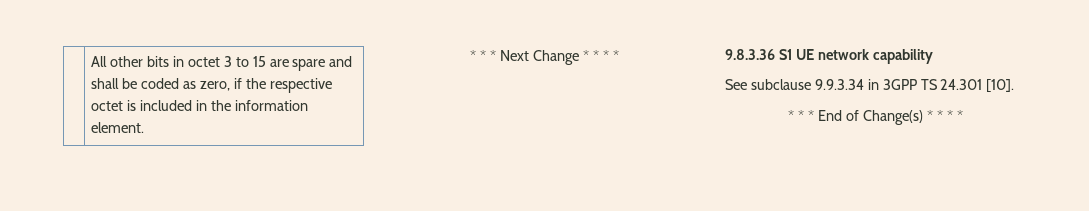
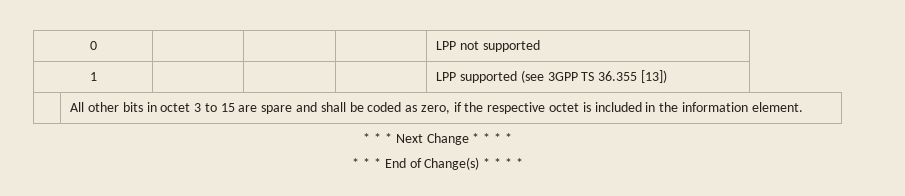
(91, 61) none -> [89,41,97,50] [436,40,540,52] [89,72,97,81] [436,70,667,83] 0 | | | | LPP not supported // 1 | | | | LPP supported (see 3GPP TS 36.355 [13]) //
[725,49,933,64] [725,79,1015,92] // 9.8.3.36 S1 UE network capability // See subclause 9.9.3.34 in 3GPP TS 24.301 [10]. -> (512, 138) none

